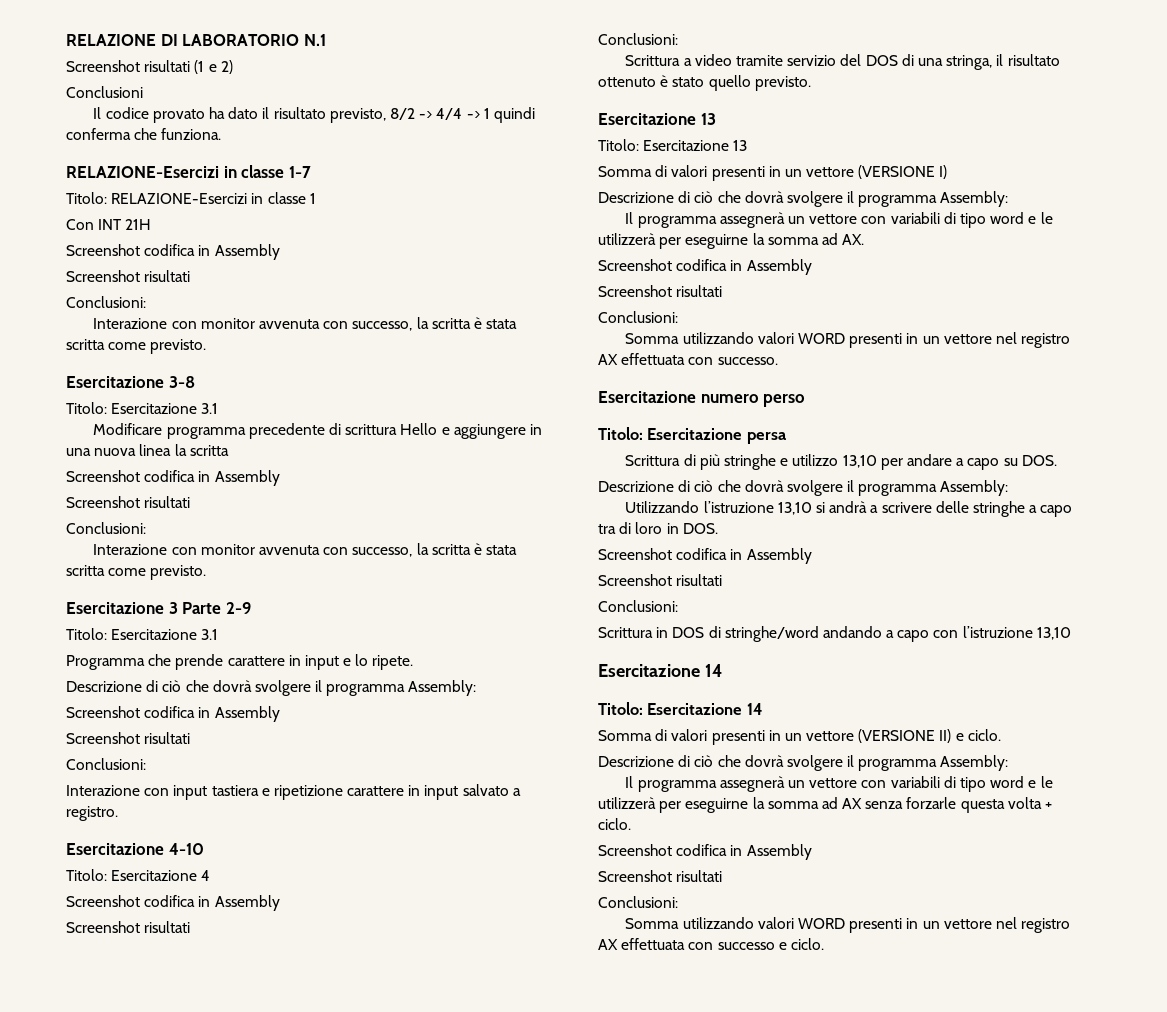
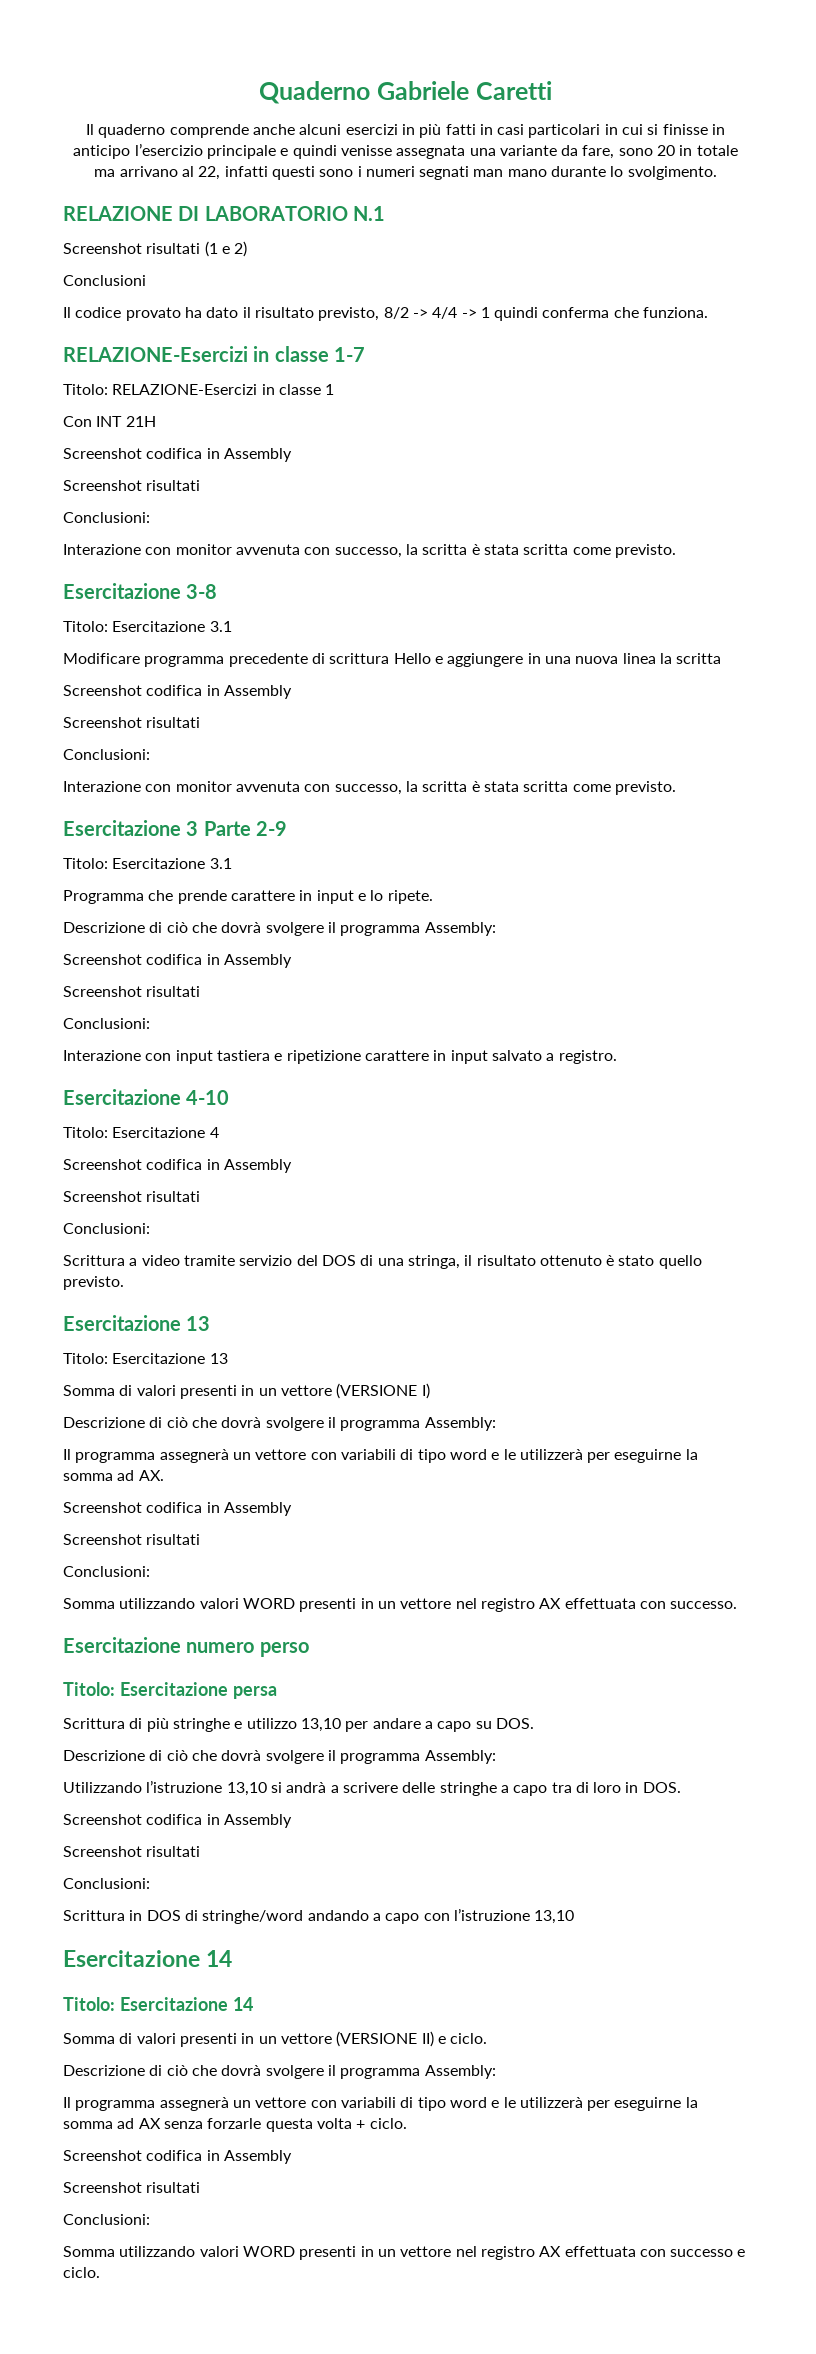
(66, 40) none -> [259,81,552,104] [85,124,726,138] [73,143,738,159] [94,166,717,180] Quaderno Gabriele Caretti // Il quaderno comprende anche alcuni esercizi in più fatti in casi particolari in cui si finisse in anticipo l’esercizio principale e quindi venisse assegnata una variante da fare, sono 20 in totale ma arrivano al 22, infatti questi sono i numeri segnati man mano durante lo svolgimento. //

